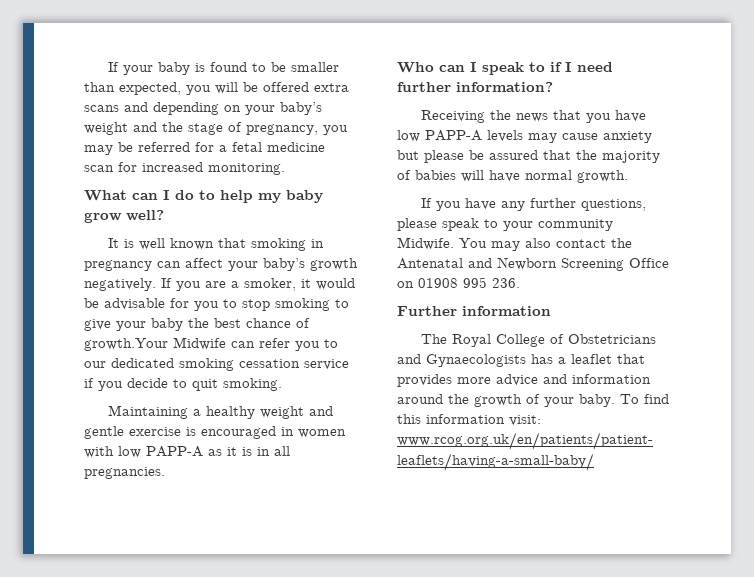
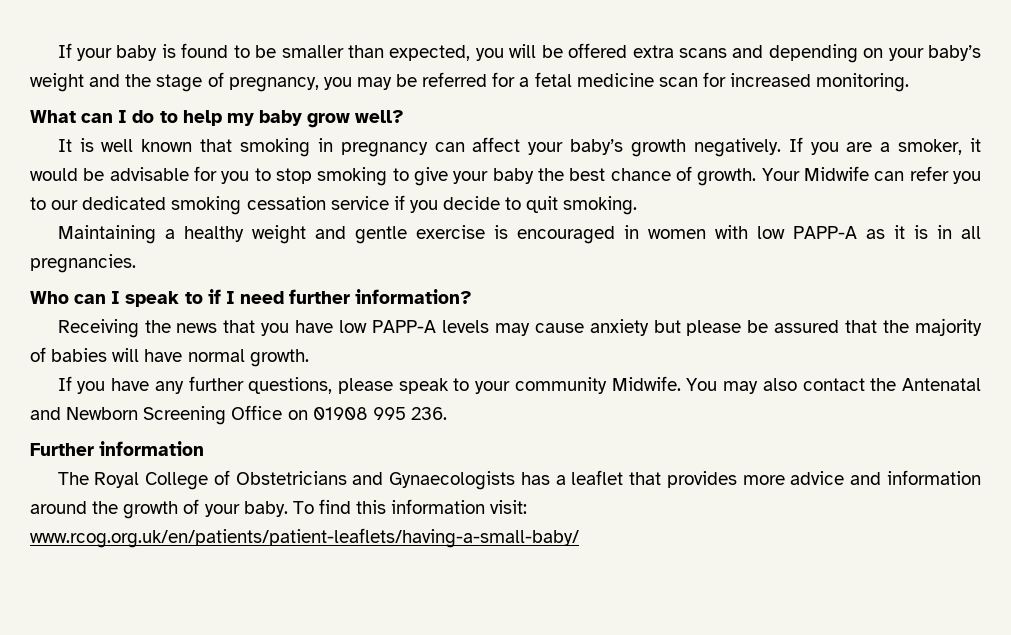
[84,338,168,351] growth.Your -> [697,168,800,186] growth. Your

